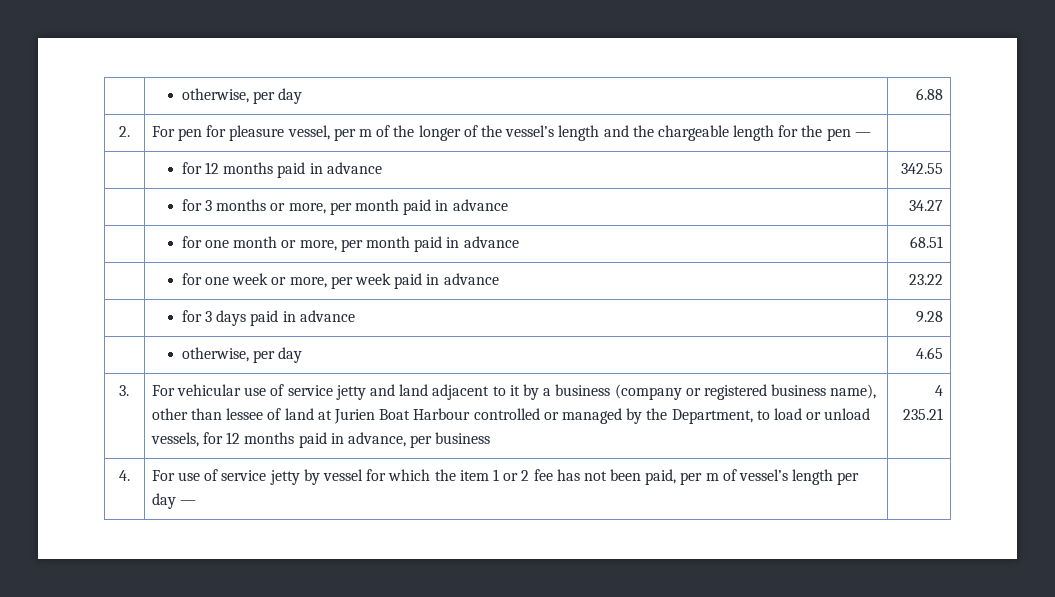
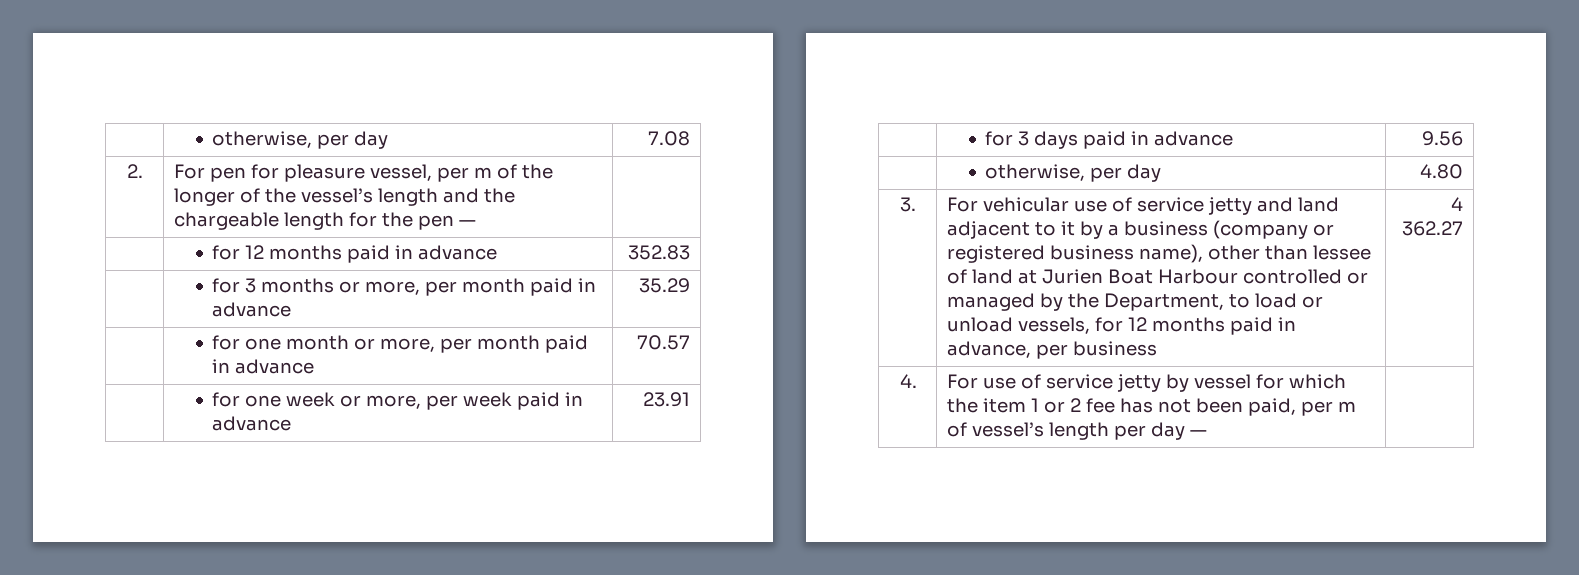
[181,88,303,104] [916,88,944,100] | otherwise, per day | 6.88 -> [212,131,389,149] [647,131,690,146] | otherwise, per day | 7.08
[901,163,944,174] 342.55 -> [627,245,690,260] 352.83
[909,200,944,211] 34.27 -> [638,278,690,293] 35.29
[910,236,944,248] 68.51 -> [636,335,690,350] 70.57
[909,274,944,285] 23.22 -> [642,392,690,407] 23.91
[916,311,944,323] [181,347,303,363] [916,347,944,359] 9.28 // | otherwise, per day | 4.65 -> [1421,131,1463,146] [985,164,1162,182] [1419,164,1463,179] 9.56 // | otherwise, per day | 4.80
[903,408,944,420] 235.21 -> [1401,221,1463,236] 362.27

